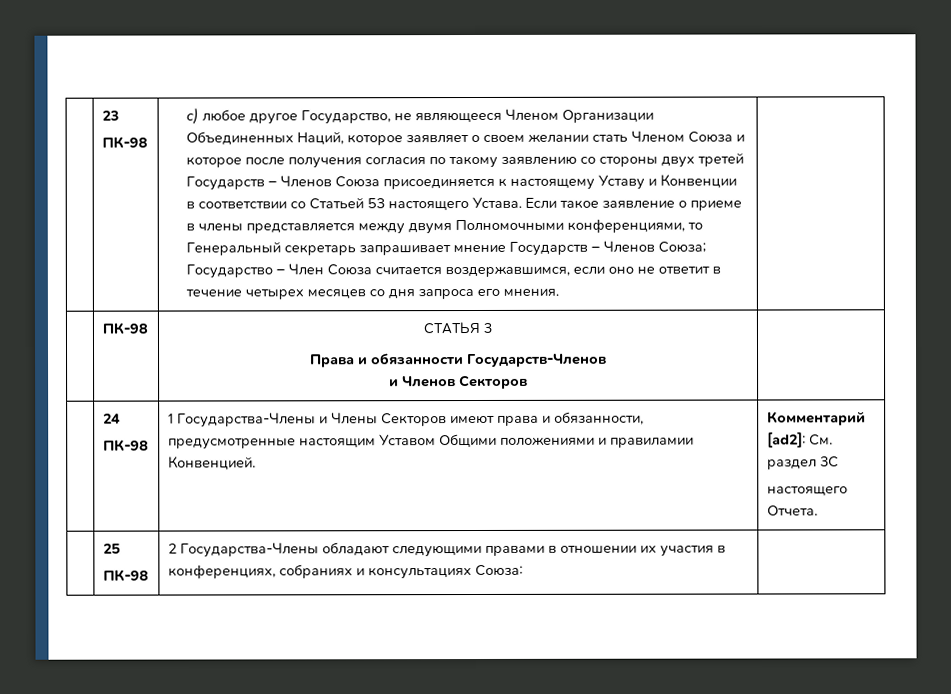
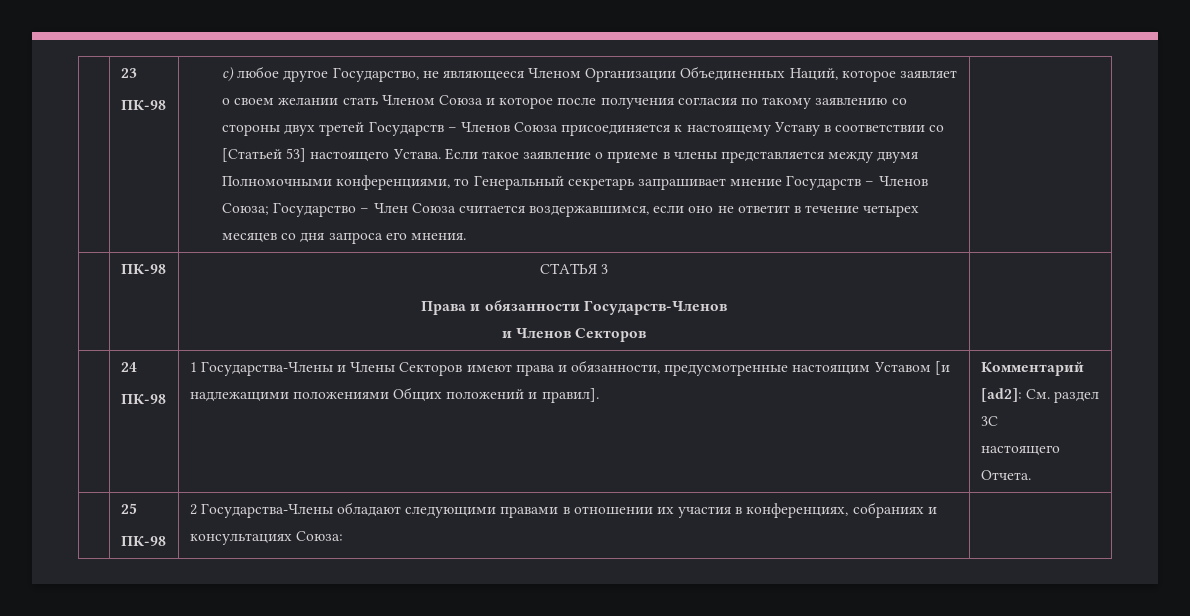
[648,174,738,188] и Конвенции -> (820, 129) none
[309,197,386,210] Статьей 53 -> [221,148,307,162] [Статьей 53]
[438,433,694,448] [167,456,256,470] Общими положениями и правиламии Конвенцией. -> [934,361,950,375] [189,387,599,403] [и надлежащими положениями Общих положений и правил].

